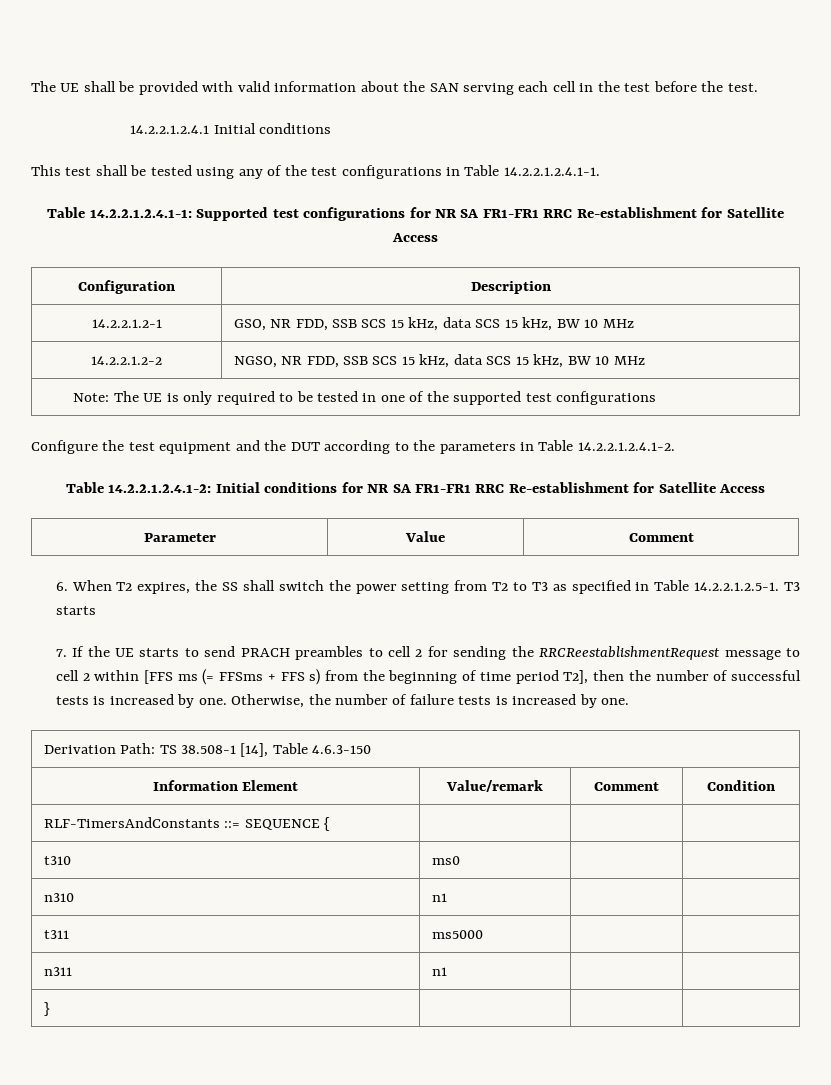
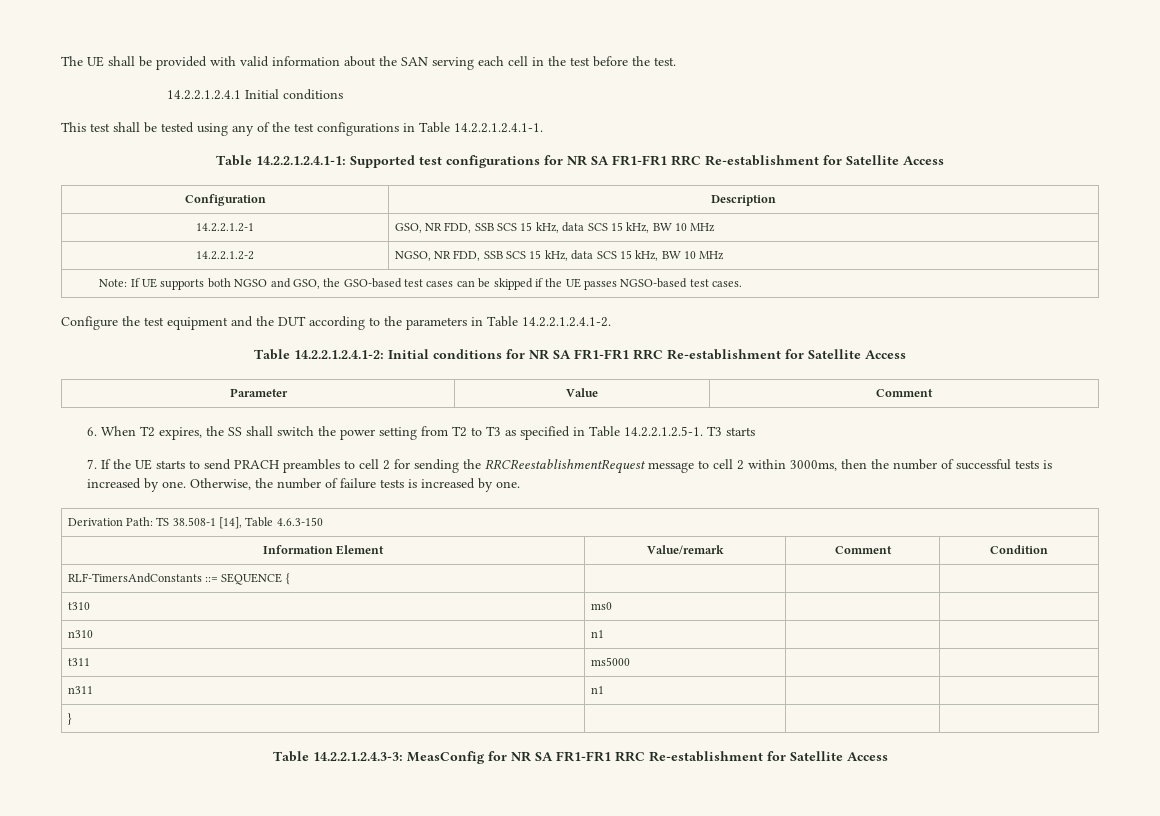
[113,391,657,405] The UE is only required to be tested in one of the supported test configurations -> [130,278,743,290] If UE supports both NGSO and GSO, the GSO-based test cases can be skipped if the UE passes NGSO-based test cases.
[143,669,589,685] [FFS ms (= FFSms + FFS s) from the beginning of time period T2], -> [790,460,838,471] 3000ms,
(50, 1009) none -> [272,751,888,764] // Table 14.2.2.1.2.4.3-3: MeasConfig for NR SA FR1-FR1 RRC Re-establishment for Satellite Access

